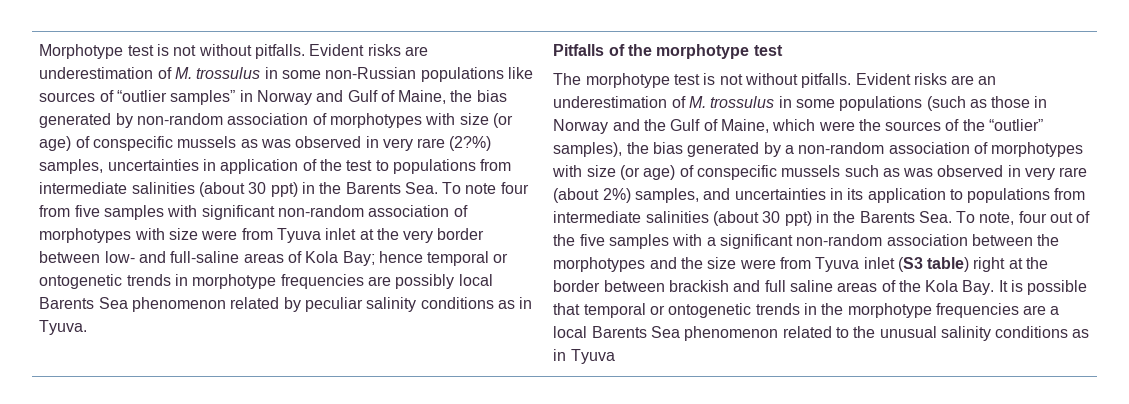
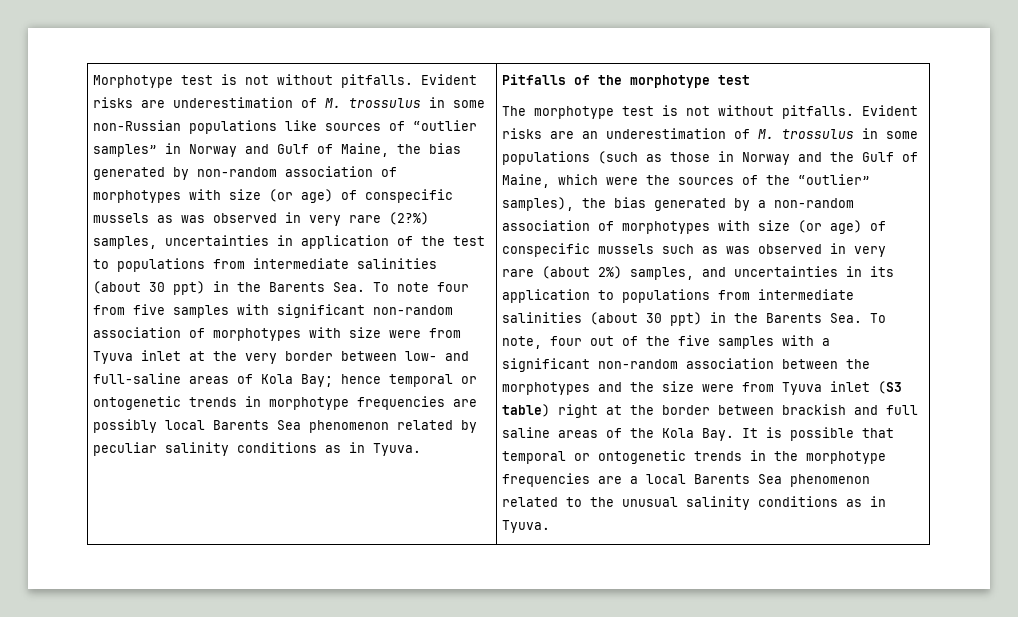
[570,349,615,364] Tyuva -> [501,520,550,533] Tyuva.

